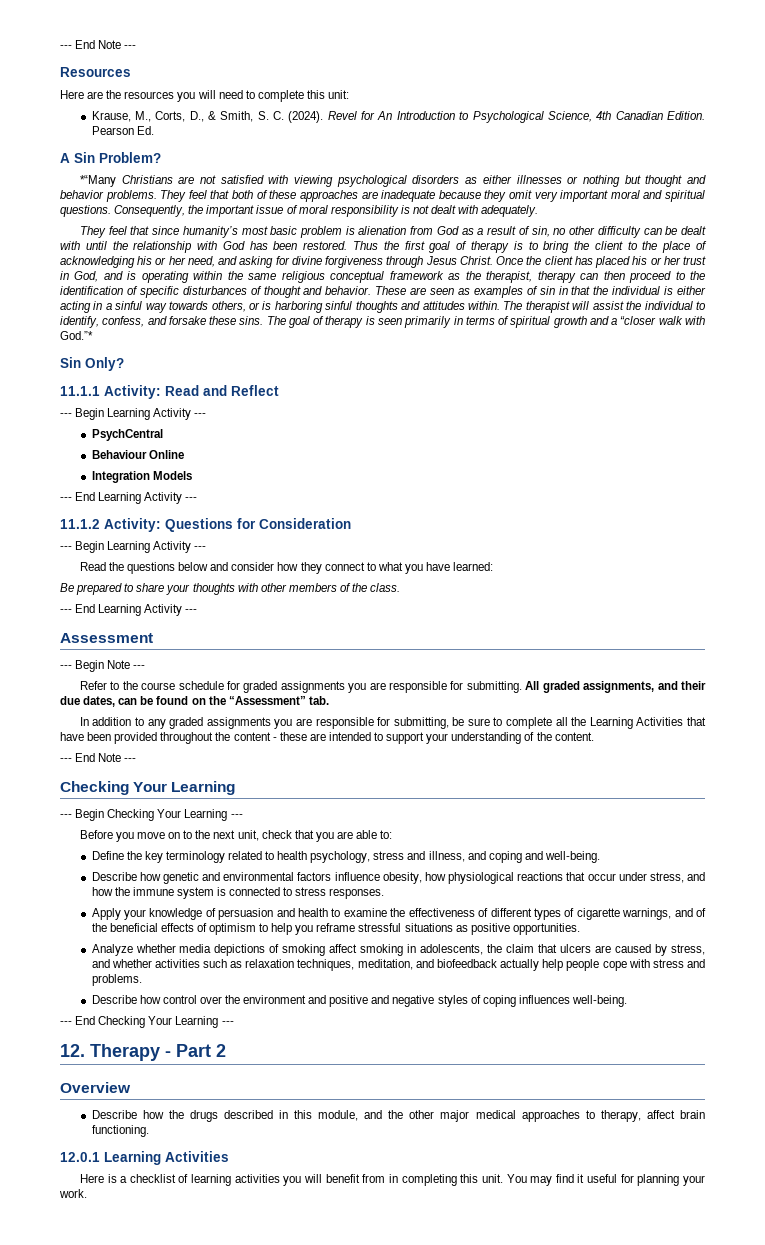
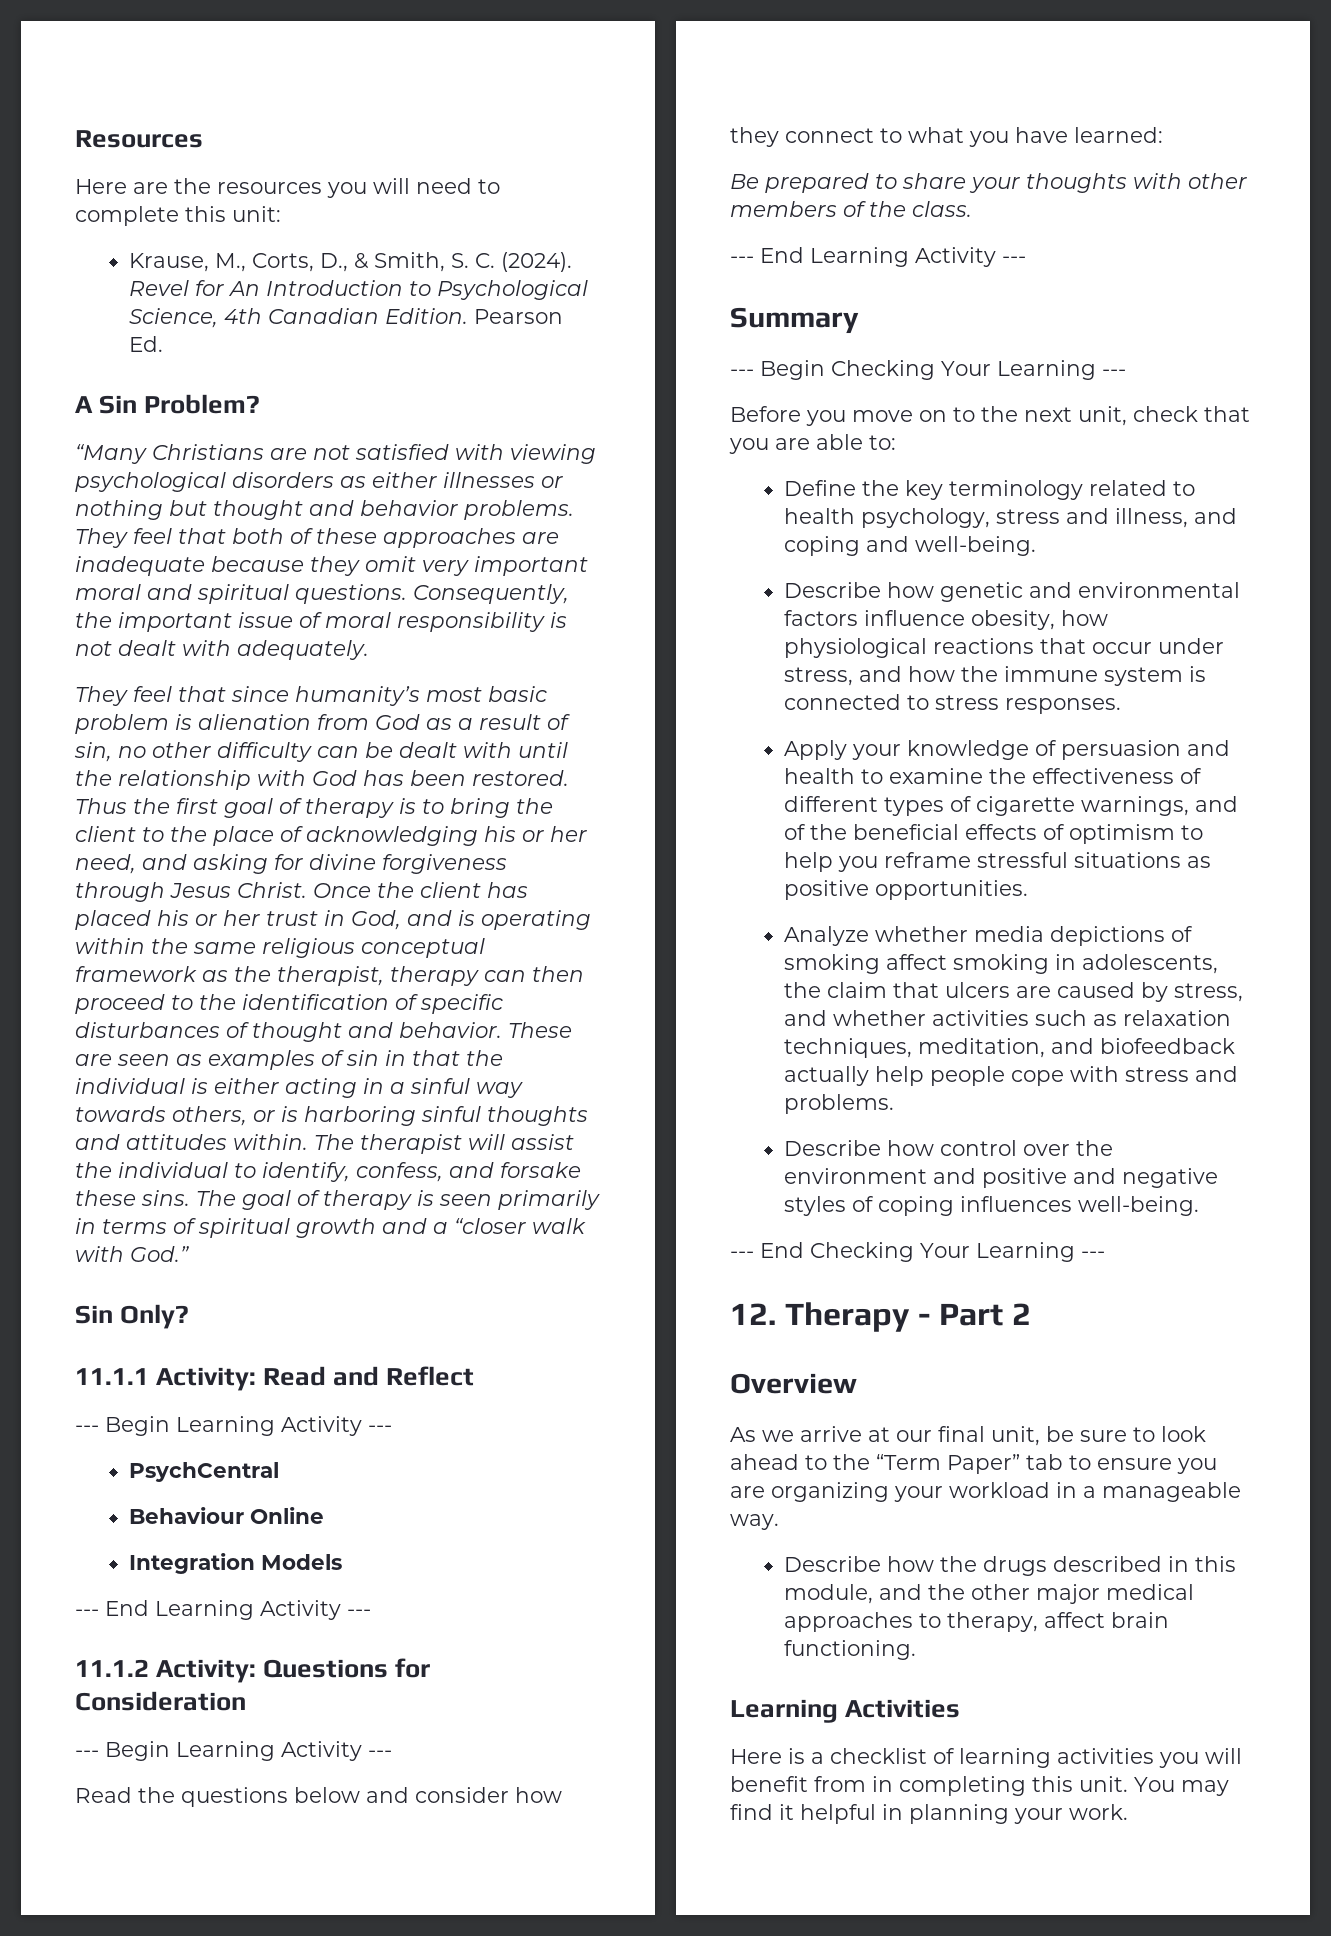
[60,40,137,49] --- End Note --- // -> (75, 139) none
[79,175,116,187] *“Many -> [75,444,147,464] “Many
[60,331,93,340] God.”* -> [130,1246,189,1262] God.”
[60,633,153,643] [60,660,146,672] [79,681,707,693] [60,696,329,707] [79,717,706,729] [60,732,594,744] [60,753,137,762] [60,781,236,795] Assessment // --- Begin Note --- // Refer to the course schedule for graded assignments you are responsible for submitting. All graded assignments, and their due dates, can be found on the “Assessment” tab. // In addition to any graded assignments you are responsible for submitting, be sure to complete all the Learning Activities that have been provided throughout the content - these are intended to support your understanding of the content. // --- End Note --- // Checking Your Learning -> [730,307,859,334] Summary
(131, 1087) none -> [730,1426,1206,1446] [730,1454,1217,1474] [730,1482,1241,1502] [730,1514,779,1530] // As we arrive at our final unit, be sure to look ahead to the “Term Paper” tab to ensure you are organizing your workload in a manageable way.
[60,1152,100,1162] 12.0.1 -> (917, 1650) none
[587,1174,634,1183] useful for -> [800,1804,903,1824] helpful in

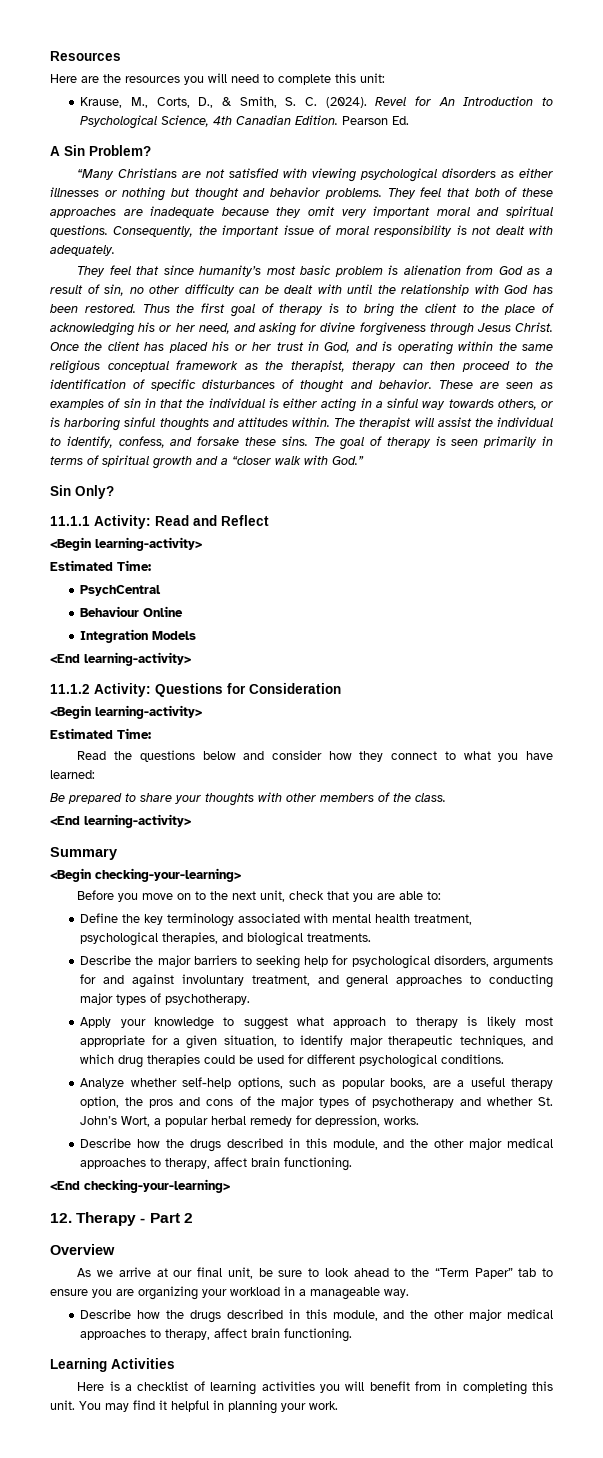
[75,1416,392,1436] --- Begin Learning Activity --- -> [50,537,202,551] [50,560,151,571] <Begin learning-activity> // Estimated Time:
[75,1600,371,1620] --- End Learning Activity --- -> [50,652,191,666] <End learning-activity>
[75,1741,392,1761] --- Begin Learning Activity --- -> [50,705,202,719] [50,728,151,739] <Begin learning-activity> // Estimated Time:
[730,247,1026,267] [730,307,859,334] [730,360,1126,380] --- End Learning Activity --- // Summary // --- Begin Checking Your Learning --- -> [50,814,191,828] [50,847,117,860] [50,868,241,882] <End learning-activity> // Summary // <Begin checking-your-learning>
[1089,480,1196,496] [784,508,1238,528] [784,536,1037,556] [784,582,1241,602] [784,610,1109,630] [784,638,1225,658] [784,666,1207,686] [784,694,1122,714] [784,740,1231,760] [784,768,1203,784] [784,796,1239,816] [784,824,1204,844] [784,852,1212,872] [784,880,1029,900] [784,926,1194,946] [784,954,1219,974] [784,982,1244,1002] [784,1010,1232,1026] [784,1038,1236,1058] [784,1066,1239,1086] [784,1094,895,1114] [784,1140,1114,1156] [784,1168,1219,1188] [784,1196,1200,1216] [730,1242,1105,1262] related to health psychology, stress and illness, and coping and well-being. // Describe how genetic and environmental factors influence obesity, how physiological reactions that occur under stress, and how the immune system is connected to stress responses. // Apply your knowledge of persuasion and health to examine the effectiveness of different types of cigarette warnings, and of the beneficial effects of optimism to help you reframe stressful situations as positive opportunities. // Analyze whether media depictions of smoking affect smoking in adolescents, the claim that ulcers are caused by stress, and whether activities such as relaxation techniques, meditation, and biofeedback actually help people cope with stress and problems. // Describe how control over the environment and positive and negative styles of coping influences well-being. // --- End Checking Your Learning --- -> [238,913,473,925] [80,932,372,946] [80,955,554,969] [80,974,553,988] [80,993,251,1005] [80,1016,553,1030] [80,1035,553,1049] [80,1054,505,1068] [80,1077,553,1089] [80,1096,553,1108] [80,1115,420,1127] [80,1138,553,1152] [80,1157,353,1171] [50,1179,230,1193] associated with mental health treatment, psychological therapies, and biological treatments. // Describe the major barriers to seeking help for psychological disorders, arguments for and against involuntary treatment, and general approaches to conducting major types of psychotherapy. // Apply your knowledge to suggest what approach to therapy is likely most appropriate for a given situation, to identify major therapeutic techniques, and which drug therapies could be used for different psychological conditions. // Analyze whether self-help options, such as popular books, are a useful therapy option, the pros and cons of the major types of psychotherapy and whether St. John’s Wort, a popular herbal remedy for depression, works. // Describe how the drugs described in this module, and the other major medical approaches to therapy, affect brain functioning. // <End checking-your-learning>

